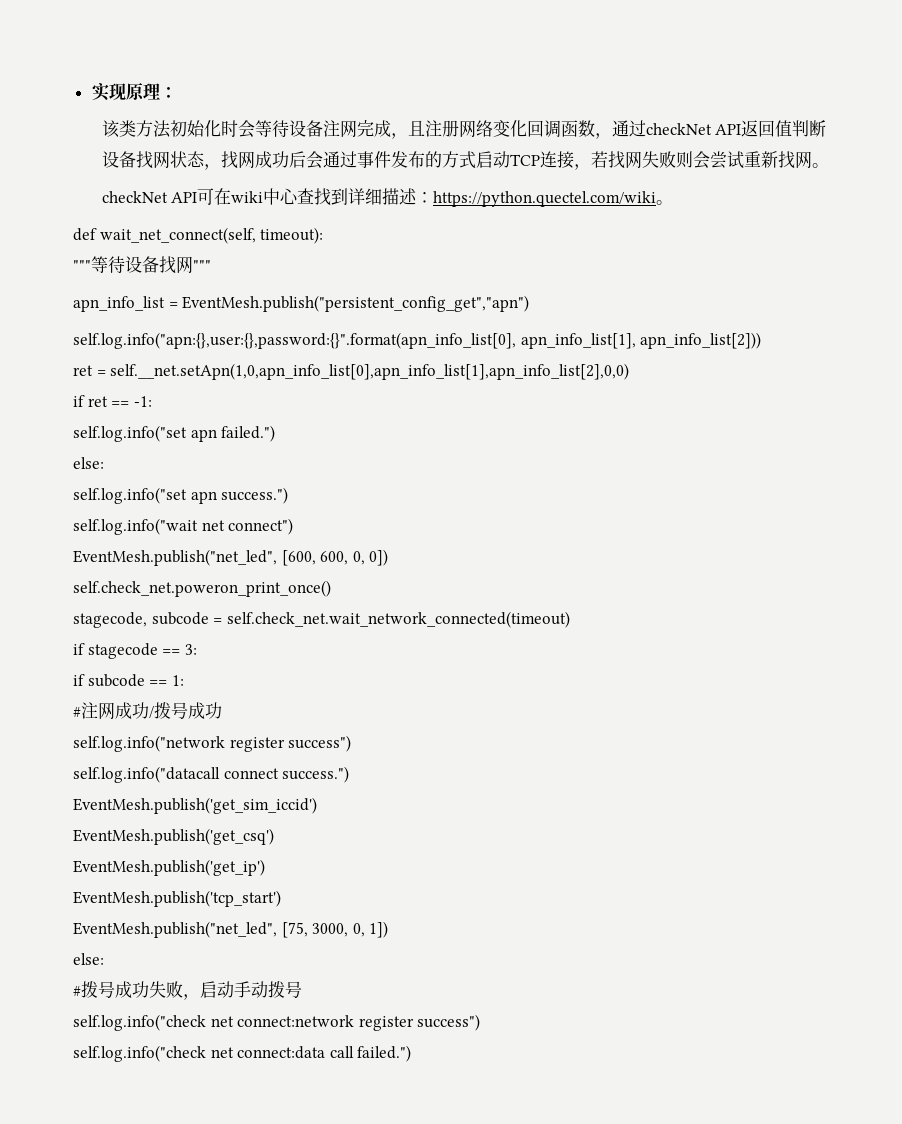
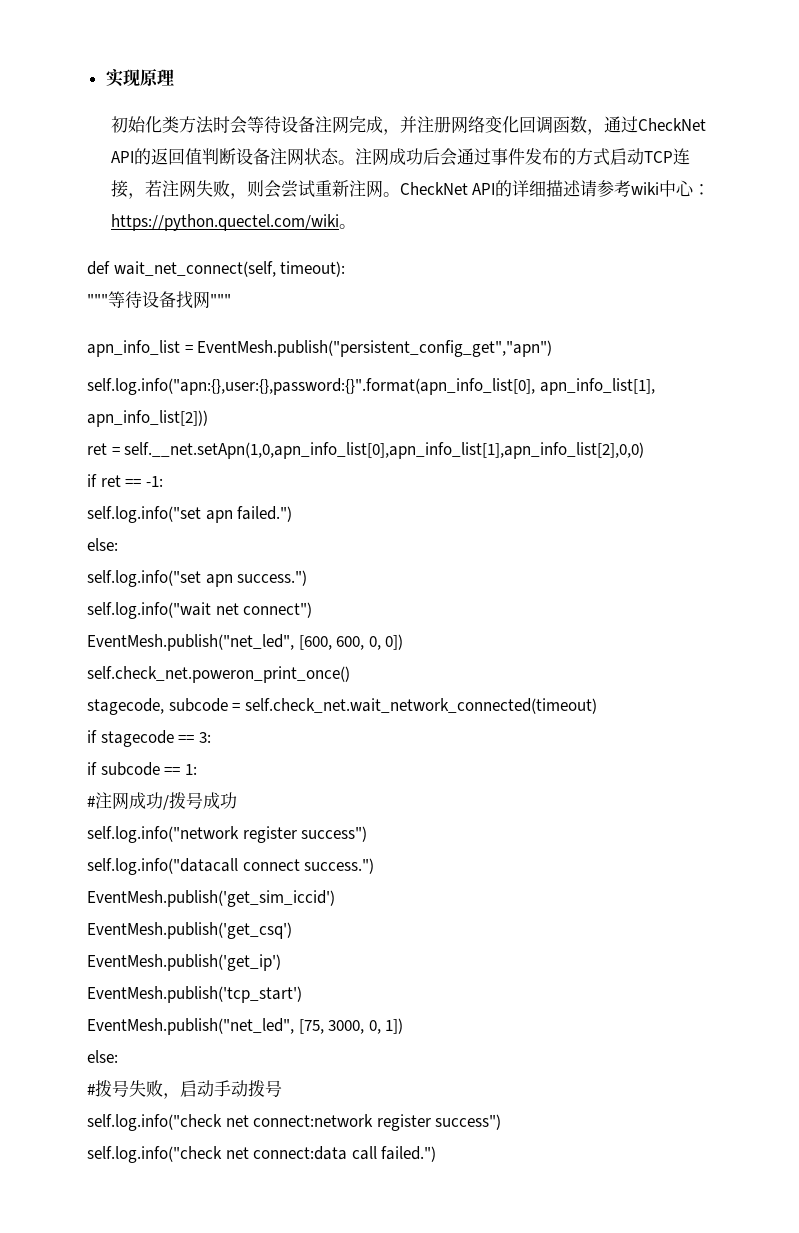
[159,87,177,98] [101,120,221,138] ： // 该类方法初始化 -> [110,116,214,134] // 初始化类方法
[407,120,425,136] 且 -> [399,116,417,133] 并
[645,123,742,135] checkNet API -> [637,118,706,131] [110,148,151,165] CheckNet API的
[135,151,238,170] 找网状态，找 -> [269,148,372,166] 注网状态。注
[607,151,676,169] 找网失败 -> [161,180,247,199] 注网失败，
[777,151,795,169] 找 -> [348,180,366,197] 注
[101,188,418,206] // checkNet API可在wiki中心查找到详细描述 -> [399,180,695,197] CheckNet API的详细描述请参考wiki中心
[115,981,149,998] 成功 -> (129, 1088) none

